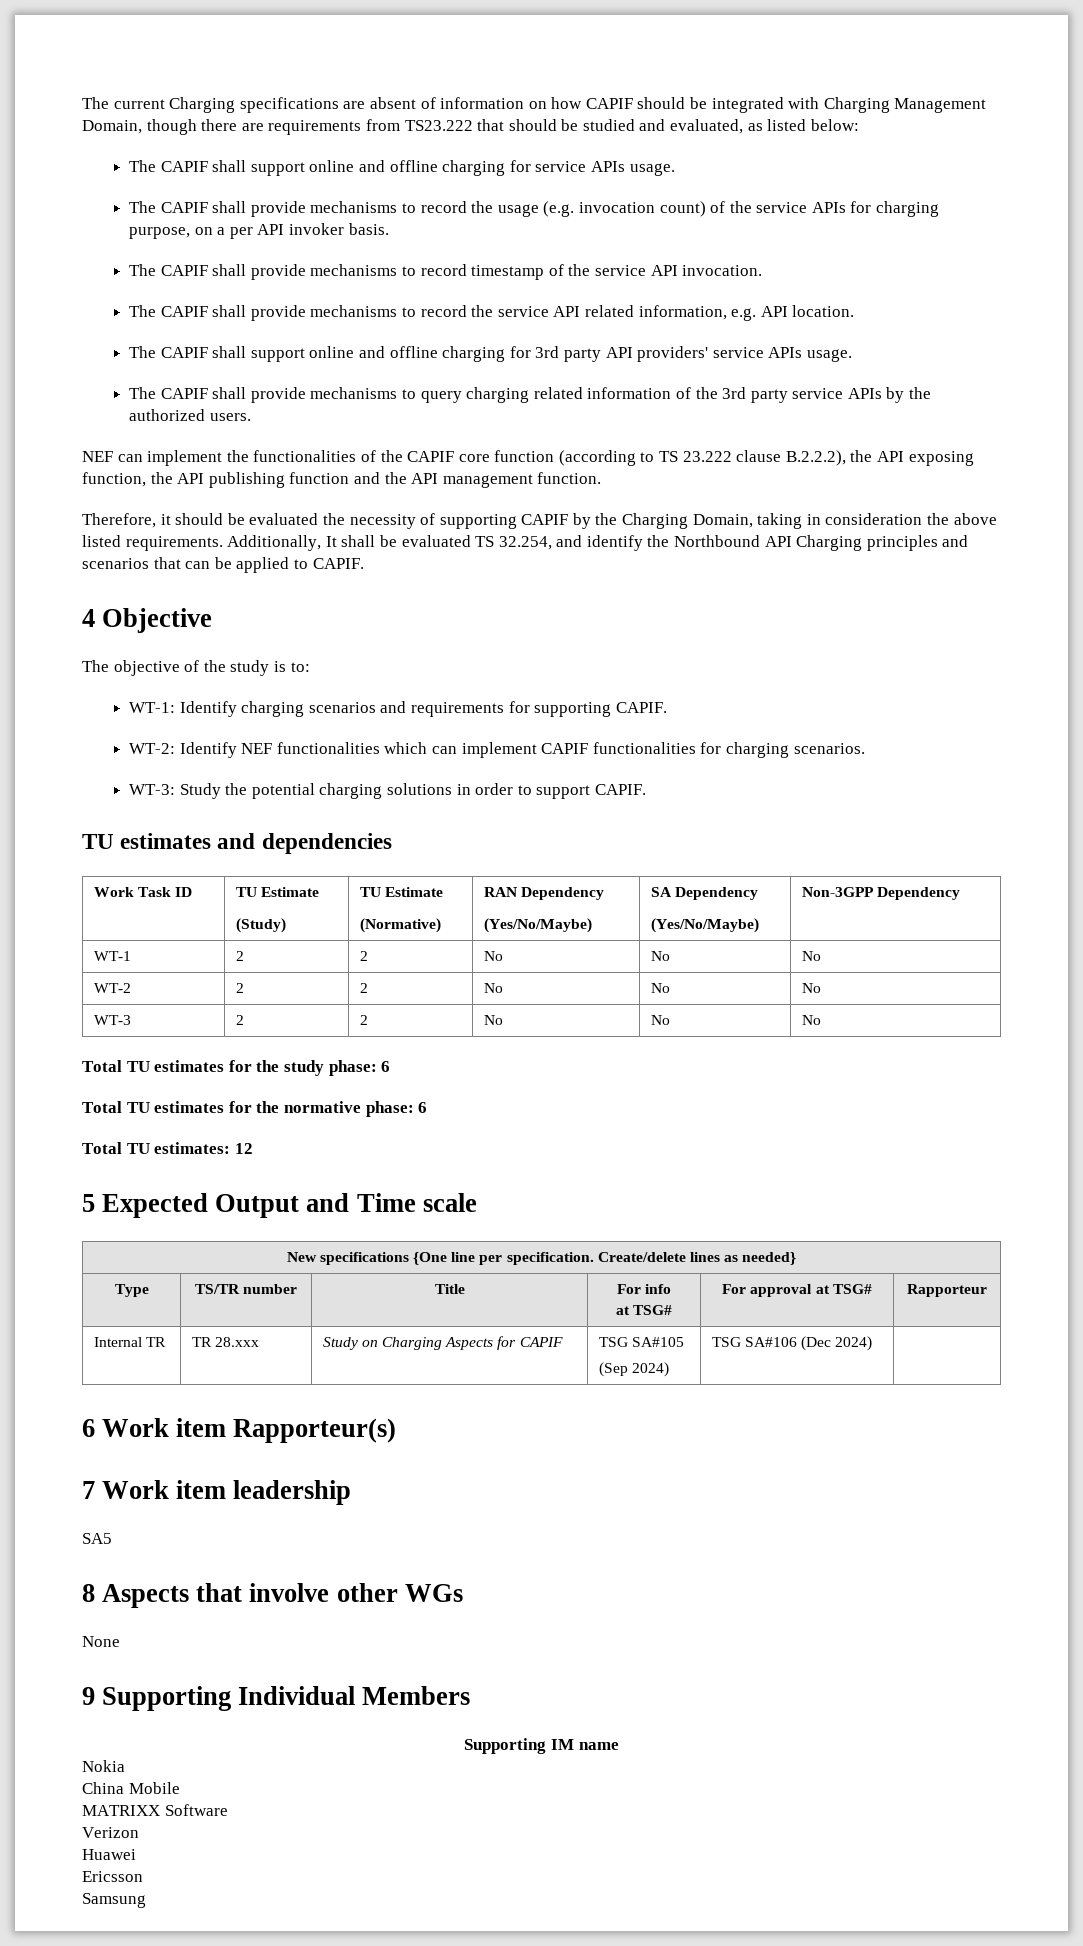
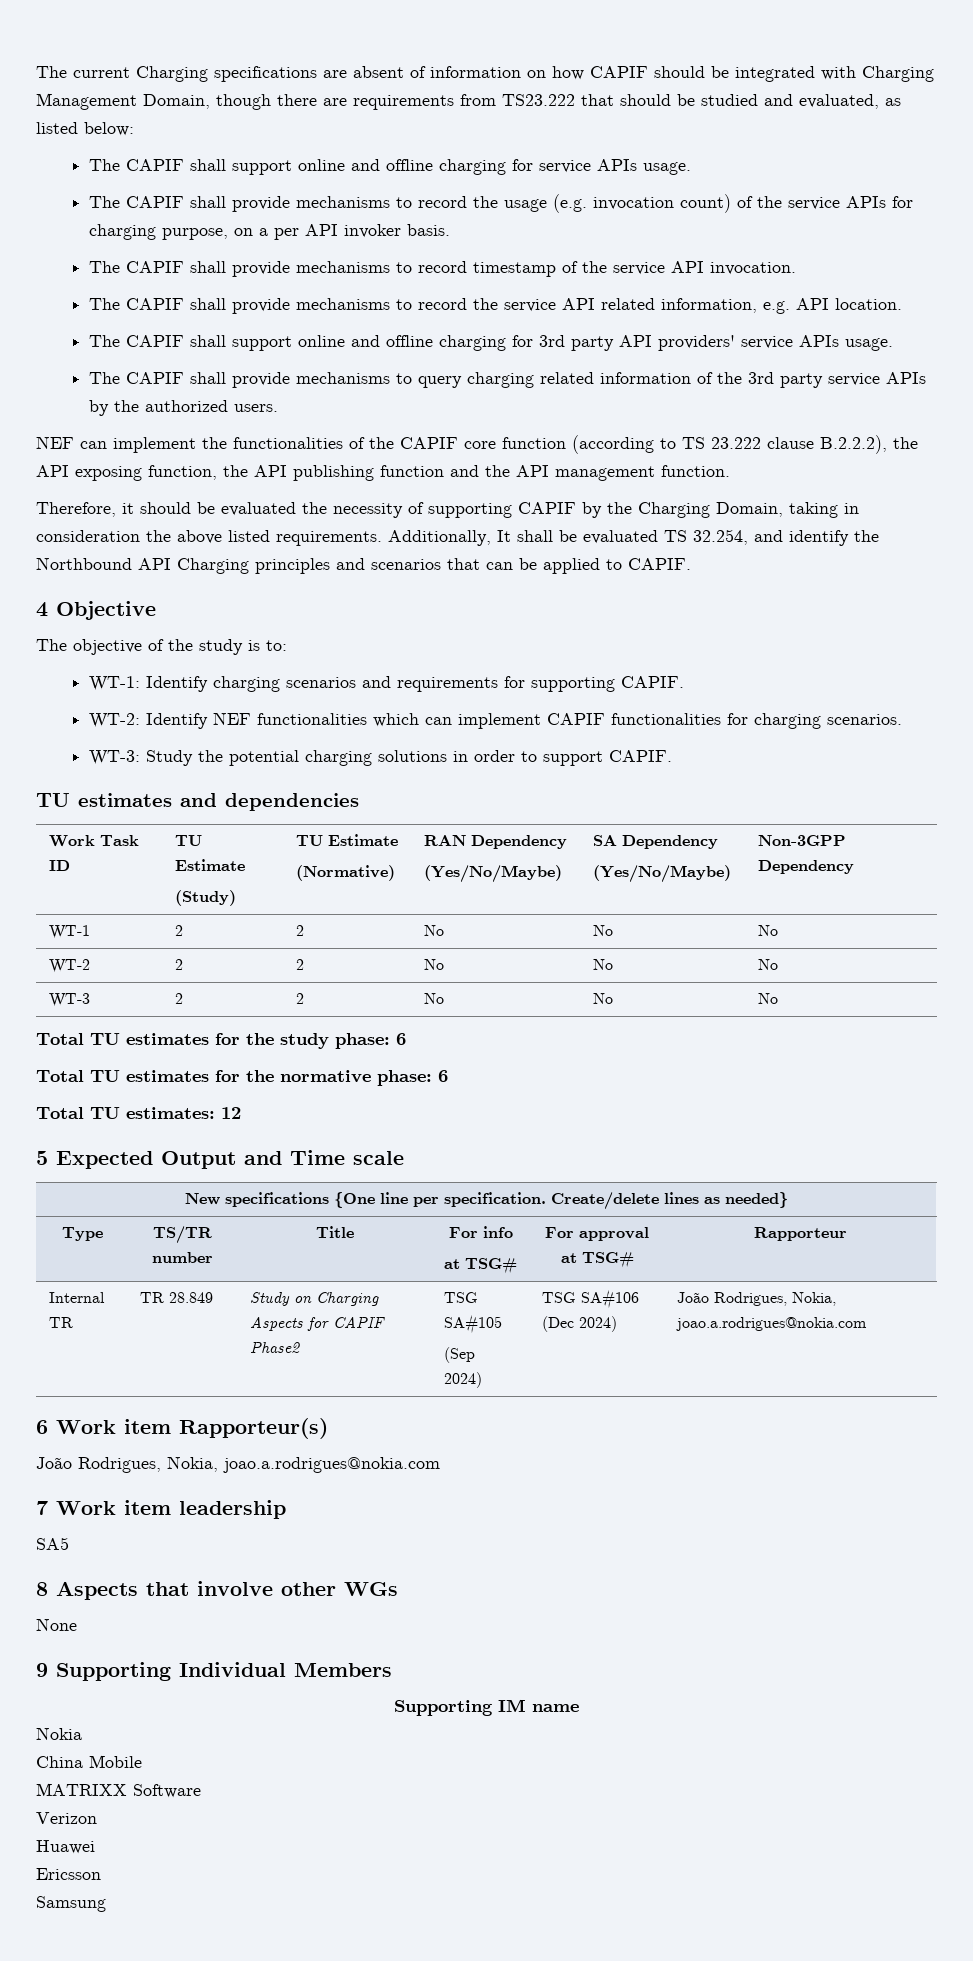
[214,1337,259,1347] 28.xxx -> [168,1292,213,1303] 28.849
(563, 1342) none -> [249,1341,300,1353] Phase2
(873, 1343) none -> [676,1292,836,1306] [675,1317,867,1331] João Rodrigues, Nokia, joao.a.rodrigues@nokia.com
(397, 1430) none -> [36,1456,440,1473] // João Rodrigues, Nokia, joao.a.rodrigues@nokia.com

